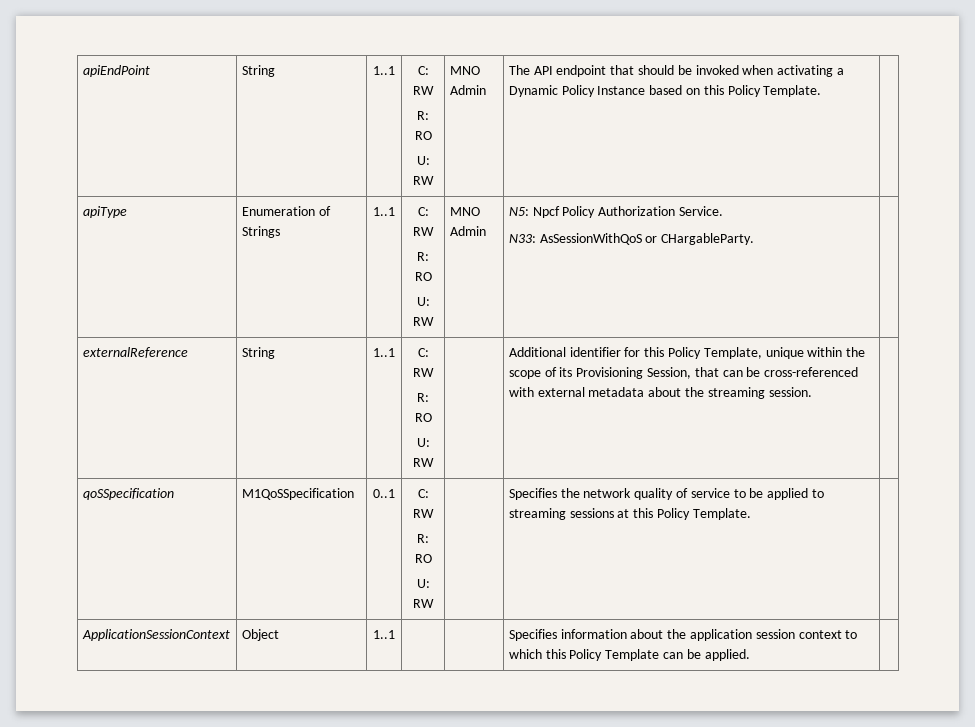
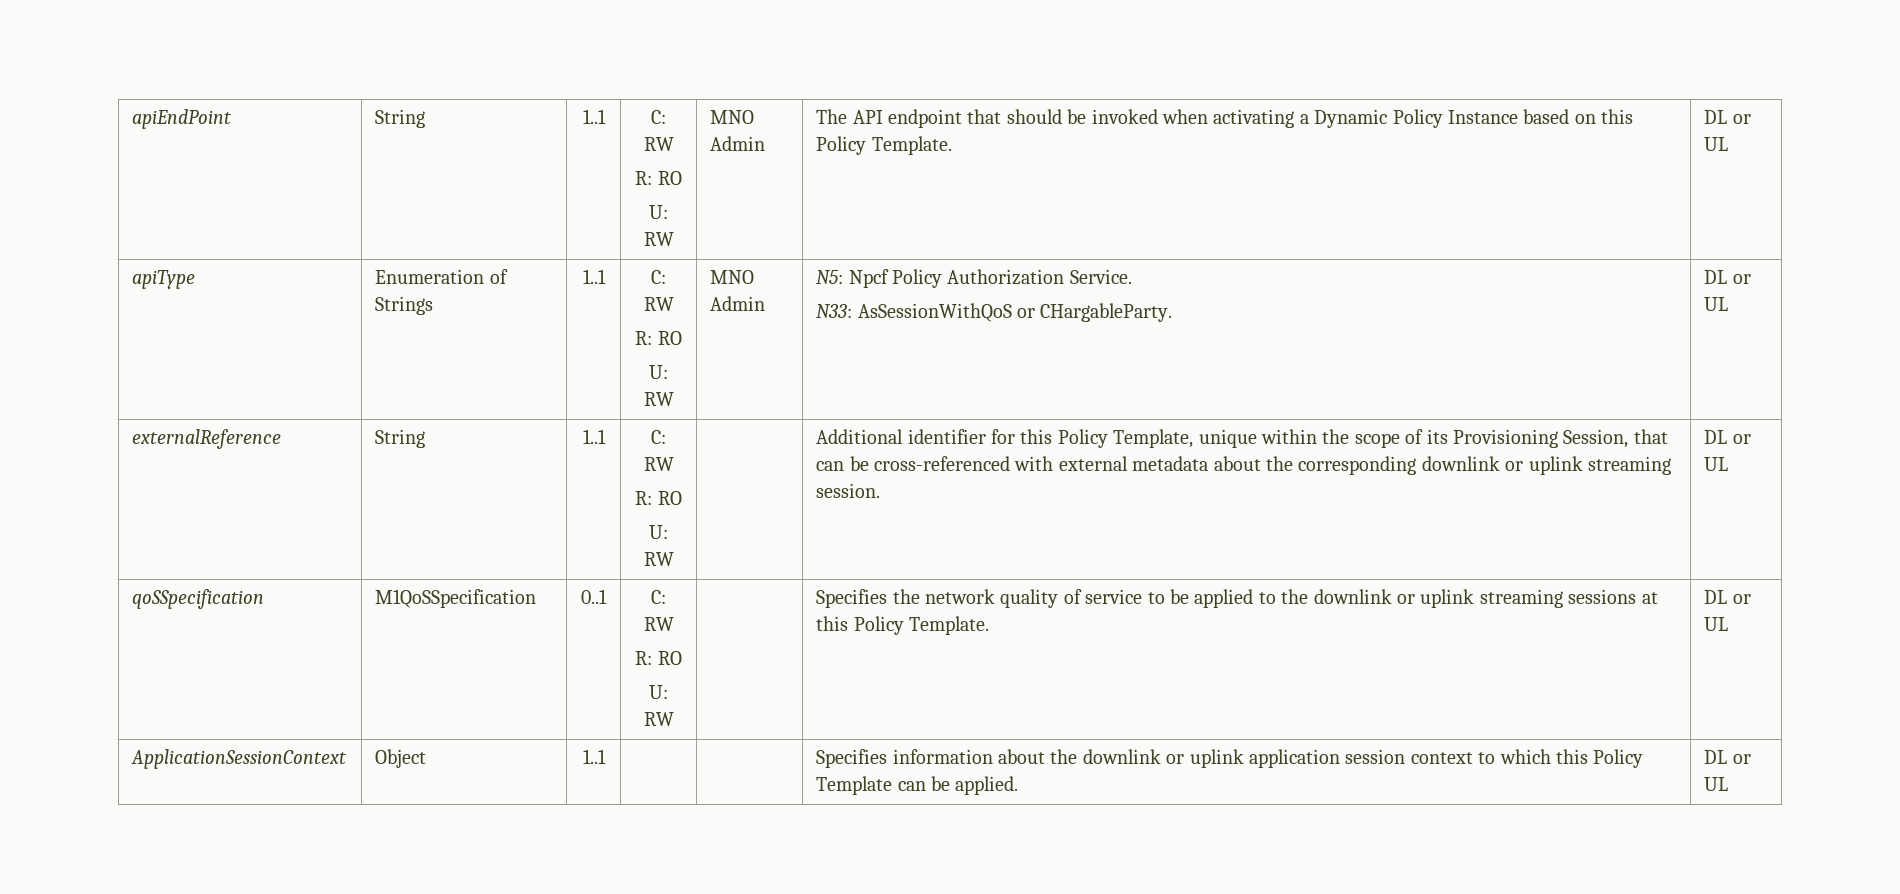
(822, 91) none -> [1704,110,1751,124] [1704,137,1729,151] DL or UL
(755, 239) none -> [1704,270,1751,284] [1704,297,1729,311] DL or UL
(705, 392) none -> [1298,456,1583,475] corresponding downlink or uplink
(812, 392) none -> [1704,430,1751,444] [1704,457,1729,471] DL or UL
(824, 493) none -> [1281,589,1475,608] the downlink or uplink
(751, 514) none -> [1704,590,1751,604] [1704,617,1729,631] DL or UL
(687, 634) none -> [1082,749,1244,768] downlink or uplink
(750, 655) none -> [1704,750,1751,764] [1704,777,1729,791] DL or UL

